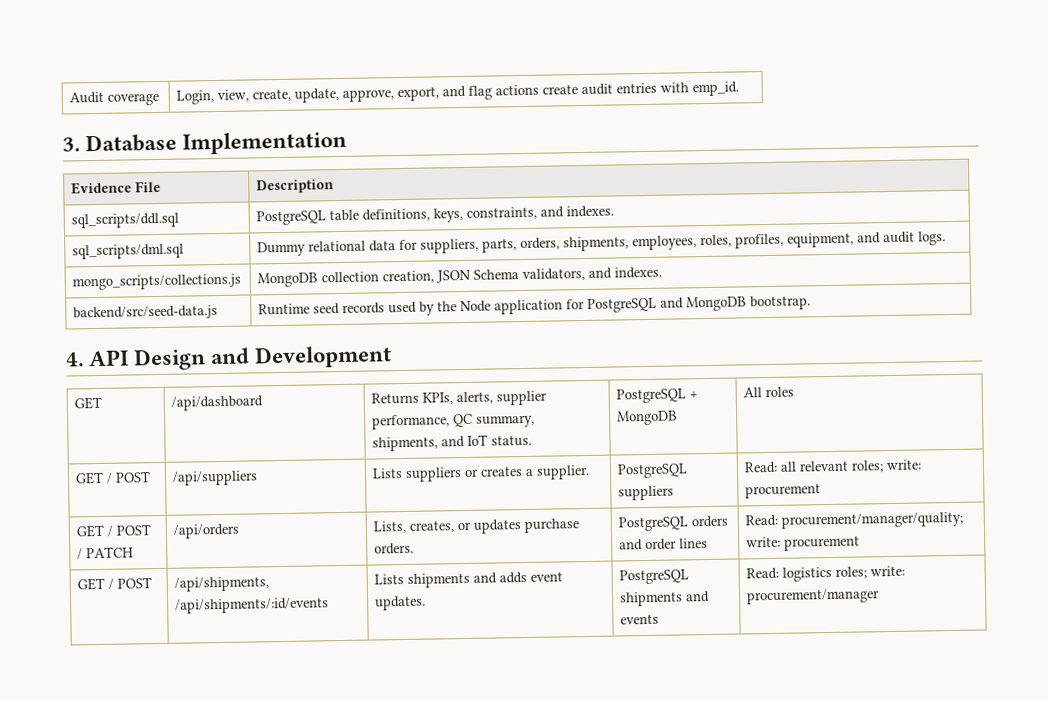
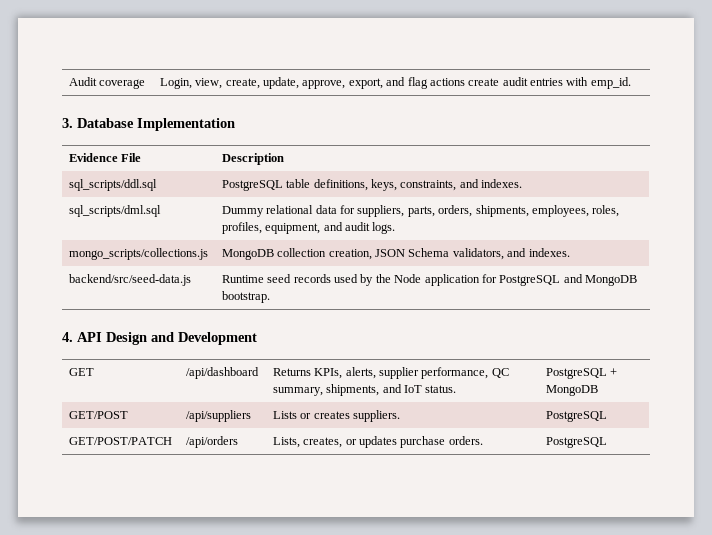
[743,386,795,398] [75,471,152,485] | All roles // GET / POST -> [68,411,128,419] // GET/POST
[405,467,463,482] suppliers -> (297, 415) none
[525,464,591,480] [617,463,689,479] [618,485,675,501] [744,459,923,474] [745,483,822,499] [76,524,152,538] [77,546,135,560] a supplier. | PostgreSQL suppliers | Read: all relevant roles; write: procurement // GET / POST / PATCH -> [353,410,401,422] [545,411,607,422] [68,437,172,445] suppliers. | PostgreSQL // GET/POST/PATCH
[691,515,729,528] [619,538,709,551] [745,511,964,529] [746,535,861,551] [77,577,153,591] [174,576,270,592] [175,597,330,614] [374,571,564,588] [375,595,427,611] [619,569,690,585] [619,590,711,607] [620,613,660,625] [746,565,906,582] [746,588,881,605] orders and order lines | Read: procurement/manager/quality; write: procurement // GET / POST | /api/shipments, /api/shipments/:id/events | Lists shipments and adds event updates. | PostgreSQL shipments and events | Read: logistics roles; write: procurement/manager -> (607, 442) none

